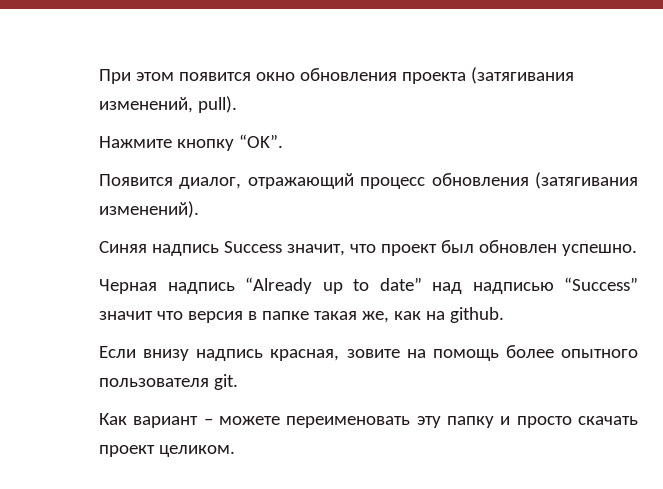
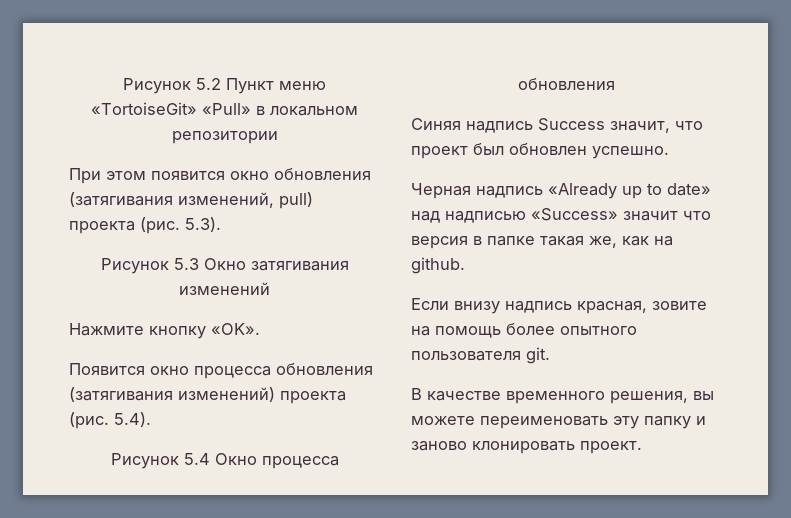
(99, 76) none -> [123,78,326,94] [91,102,358,116] [171,131,278,144] Рисунок 5.2 Пункт меню «TortoiseGit» «Pull» в локальном репозитории //
[401,72,466,84] проекта -> (371, 174) none
[197,96,237,113] pull). -> [279,192,313,209] [69,217,221,234] [100,258,349,274] [179,282,270,295] pull) проекта (рис. 5.3). // Рисунок 5.3 Окно затягивания изменений
[238,134,283,148] “OK”. -> [211,323,260,335] «OK».
[179,172,638,189] [99,201,199,218] диалог, отражающий процесс обновления (затягивания изменений). -> [150,363,373,379] [69,387,346,404] [69,412,151,429] [110,453,339,469] [518,78,615,90] окно процесса обновления (затягивания изменений) проекта (рис. 5.4). // Рисунок 5.4 Окно процесса обновления
[245,277,312,294] “Already -> [548,183,617,199] «Already
[379,277,422,291] date” -> [667,183,711,196] date»
[564,277,638,291] “Success” -> [531,208,618,221] «Success»
[99,413,213,428] Как вариант – -> [411,388,714,404] В качестве временного решения, вы
[516,416,638,428] [99,445,235,457] просто скачать проект целиком. -> [411,441,642,454] заново клонировать проект.

